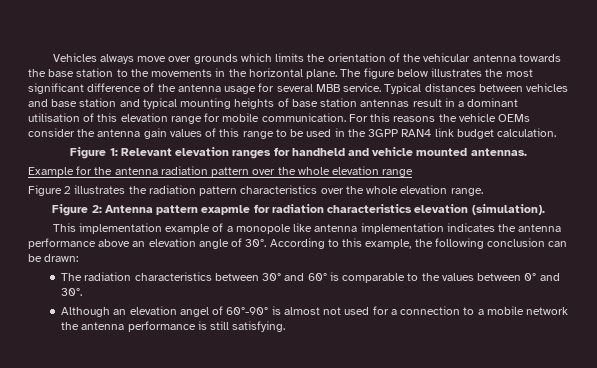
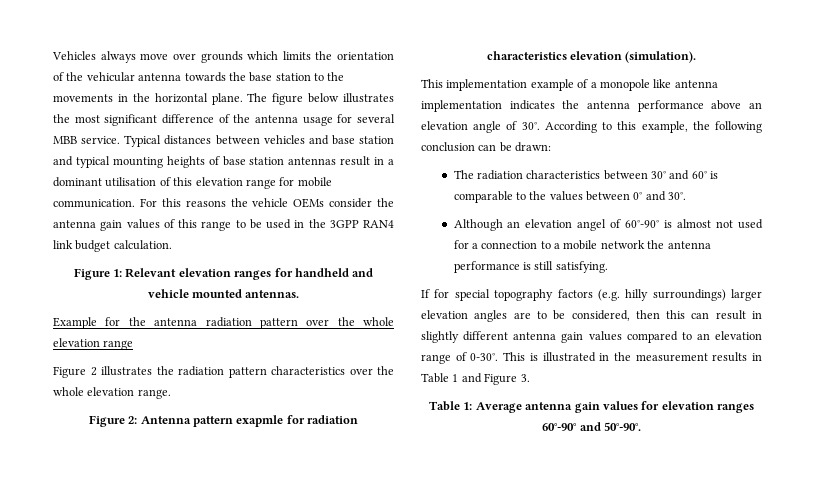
(286, 326) none -> [421,289,762,301] [421,310,762,322] [421,331,762,343] [421,352,762,364] [421,373,530,385] [429,401,754,413] [542,422,641,431] // If for special topography factors (e.g. hilly surroundings) larger elevation angles are to be considered, then this can result in slightly different antenna gain values compared to an elevation range of 0-30°. This is illustrated in the measurement results in Table 1 and Figure 3. // Table 1: Average antenna gain values for elevation ranges 60°-90° and 50°-90°.

